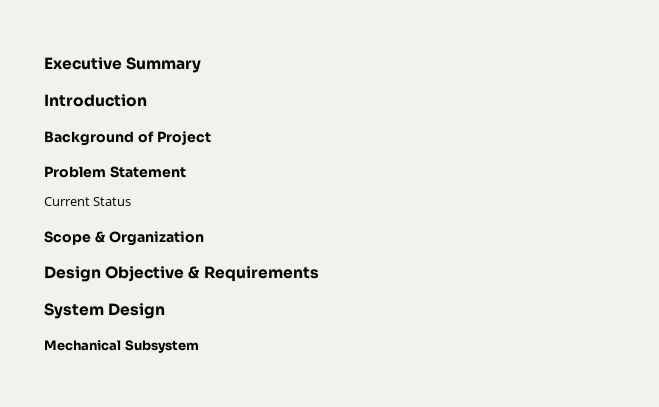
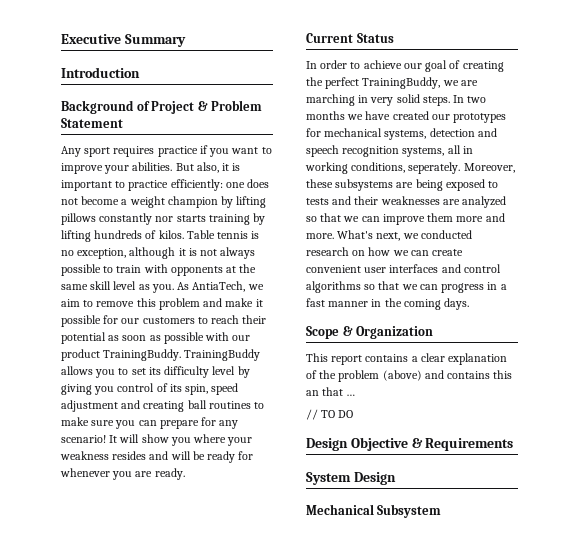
(211, 138) // -> [197,101,208,111] &
[44,197,132,206] [44,231,204,246] Current Status // Scope & Organization -> [61,145,272,157] [61,162,241,174] [61,179,270,191] [61,196,267,208] [61,213,266,225] [61,230,260,242] [61,247,256,259] [61,264,257,276] [61,281,264,293] [61,298,263,310] [61,315,267,327] [61,332,251,344] [61,349,261,361] [61,366,250,378] [61,383,239,395] [61,400,265,412] [61,417,239,429] [61,434,253,446] [60,451,254,463] [60,468,185,480] [306,33,394,43] [306,60,504,72] [306,77,478,89] [306,94,487,106] [306,111,507,123] [306,128,497,140] [306,145,473,157] [305,162,515,174] [306,179,499,191] [306,196,507,208] [306,213,505,225] [306,230,472,241] [306,247,464,256] [306,264,501,273] [306,281,507,293] [306,298,470,310] [306,326,434,339] [306,353,508,365] [306,370,513,382] [306,387,356,396] [306,409,354,420] Any sport requires practice if you want to improve your abilities. But also, it is important to practice efficiently: one does not become a weight champion by lifting pillows constantly nor starts training by lifting hundreds of kilos. Table tennis is no exception, although it is not always possible to train with opponents at the same skill level as you. As AntiaTech, we aim to remove this problem and make it possible for our customers to reach their potential as soon as possible with our product TrainingBuddy. TrainingBuddy allows you to set its difficulty level by giving you control of its spin, speed adjustment and creating ball routines to make sure you can prepare for any scenario! It will show you where your weakness resides and will be ready for whenever you are ready. // Current Status // In order to achieve our goal of creating the perfect TrainingBuddy, we are marching in very solid steps. In two months we have created our prototypes for mechanical systems, detection and speech recognition systems, all in working conditions, seperately. Moreover, these subsystems are being exposed to tests and their weaknesses are analyzed so that we can improve them more and more. What's next, we conducted research on how we can create convenient user interfaces and control algorithms so that we can progress in a fast manner in the coming days. // Scope & Organization // This report contains a clear explanation of the problem (above) and contains this an that … // // TO DO

